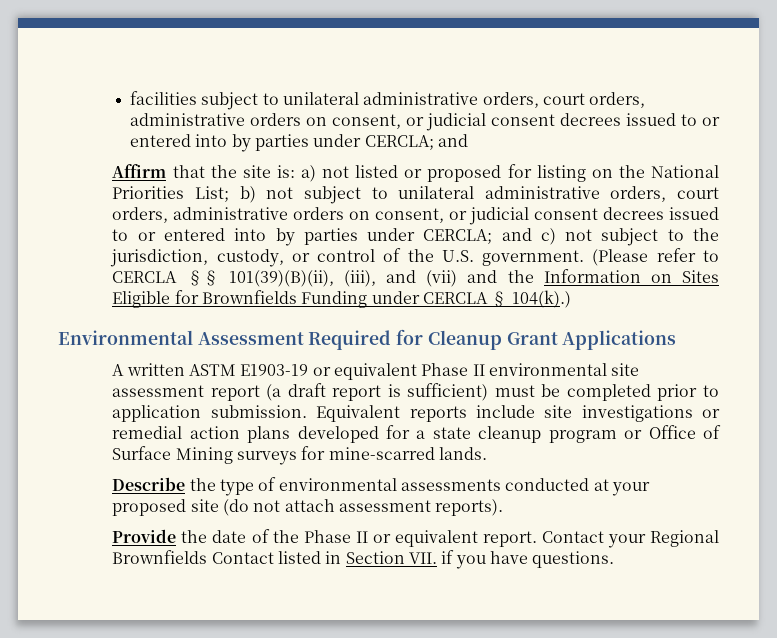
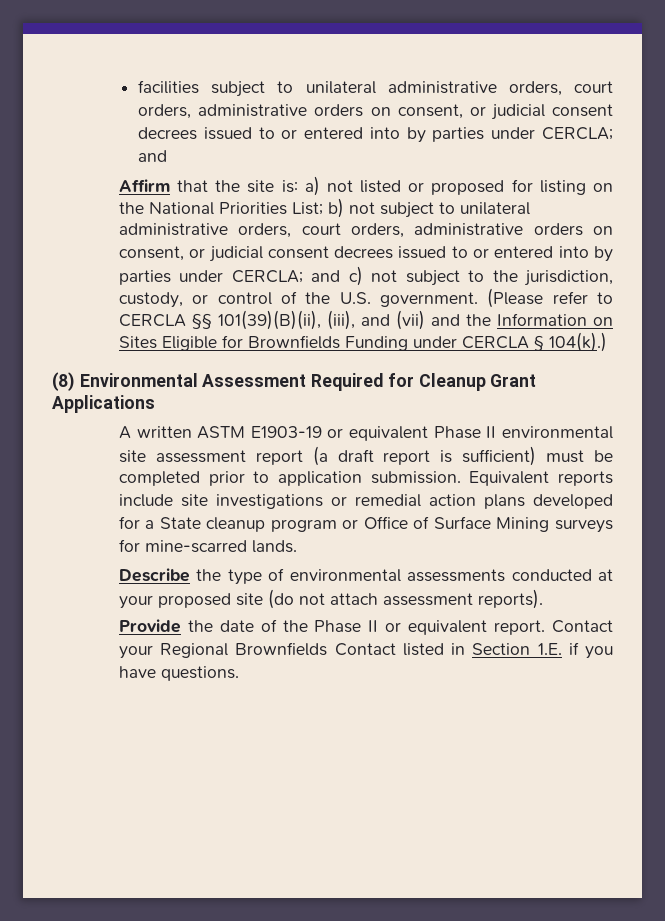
(571, 299) none -> [52,372,75,391] (8)
[432,427,471,439] state -> [159,517,201,529] State
[408,552,437,564] VII. -> [537,643,562,655] 1.E.

